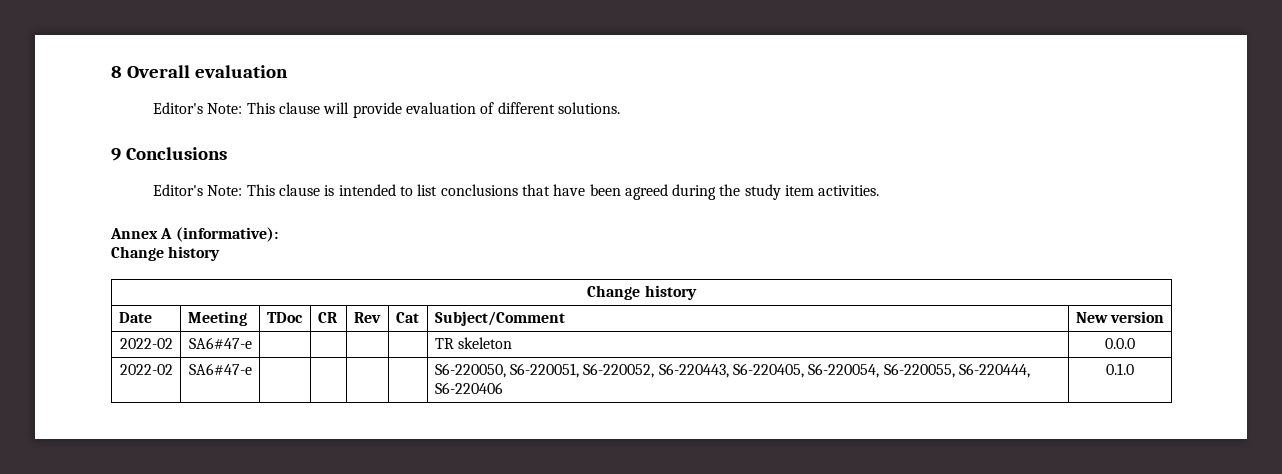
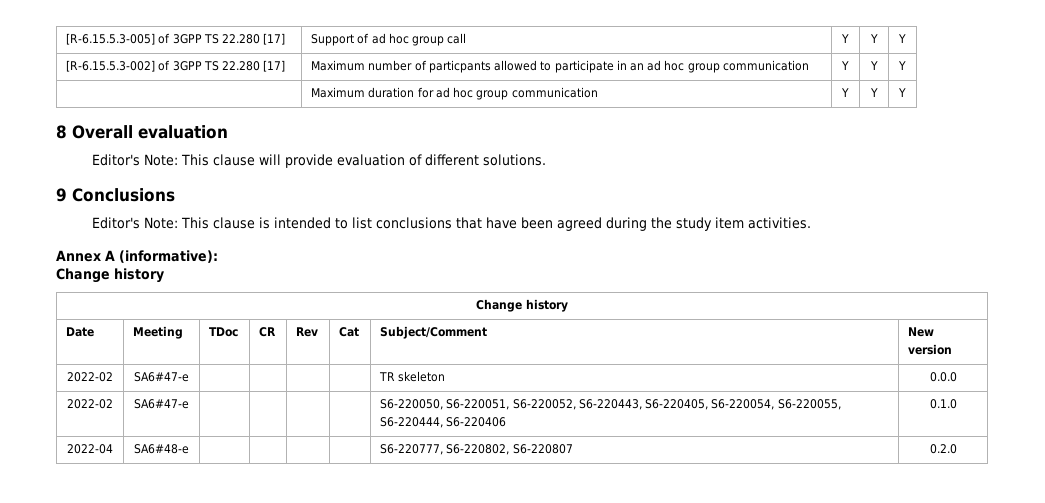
(111, 72) none -> [66,33,286,45] [311,33,467,46] [841,34,849,43] [869,34,878,43] [898,34,906,43] [66,60,286,72] [311,60,809,73] [841,61,849,70] [869,61,878,70] [898,61,906,70] [311,87,598,100] [841,88,849,97] [869,88,878,97] [898,88,906,97] [R-6.15.5.3-005] of 3GPP TS 22.280 [17] | Support of ad hoc group call | Y | Y | Y // [R-6.15.5.3-002] of 3GPP TS 22.280 [17] | Maximum number of particpants allowed to participate in an ad hoc group communication | Y | Y | Y // | Maximum duration for ad hoc group communication | Y | Y | Y //
(1134, 369) none -> [67,444,113,454] [134,444,189,454] [380,444,573,455] [929,444,957,454] // 2022-04 | SA6#48-e | | | | | S6-220777, S6-220802, S6-220807 | 0.2.0

